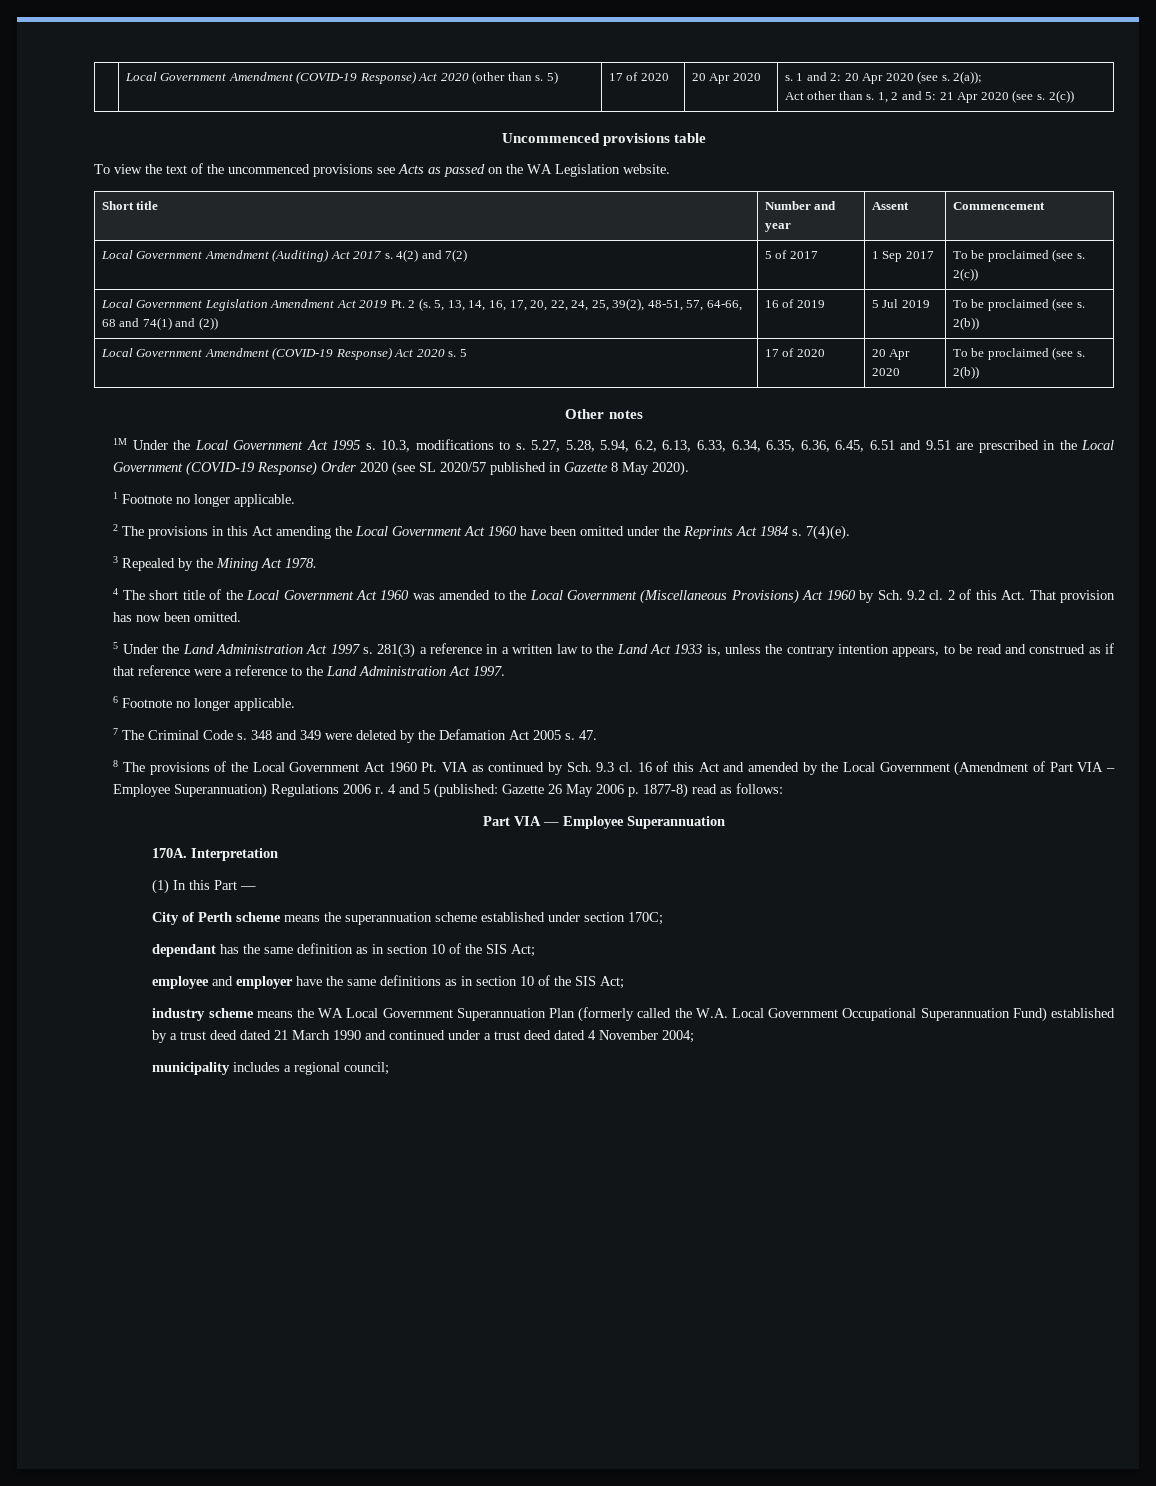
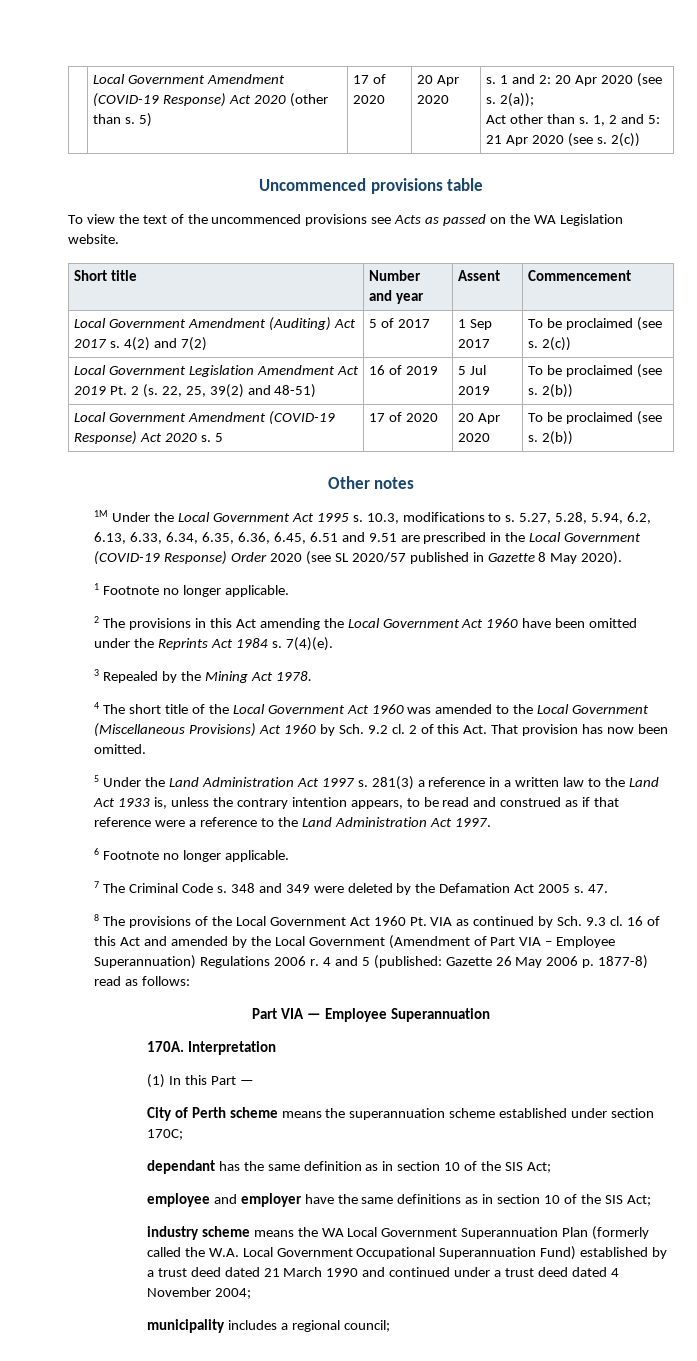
[434,298,742,311] [101,317,218,330] 5, 13, 14, 16, 17, 20, 22, 24, 25, 39(2), 48-51, 57, 64-66, 68 and 74(1) and (2)) -> [161,384,317,398] 22, 25, 39(2) and 48-51)

